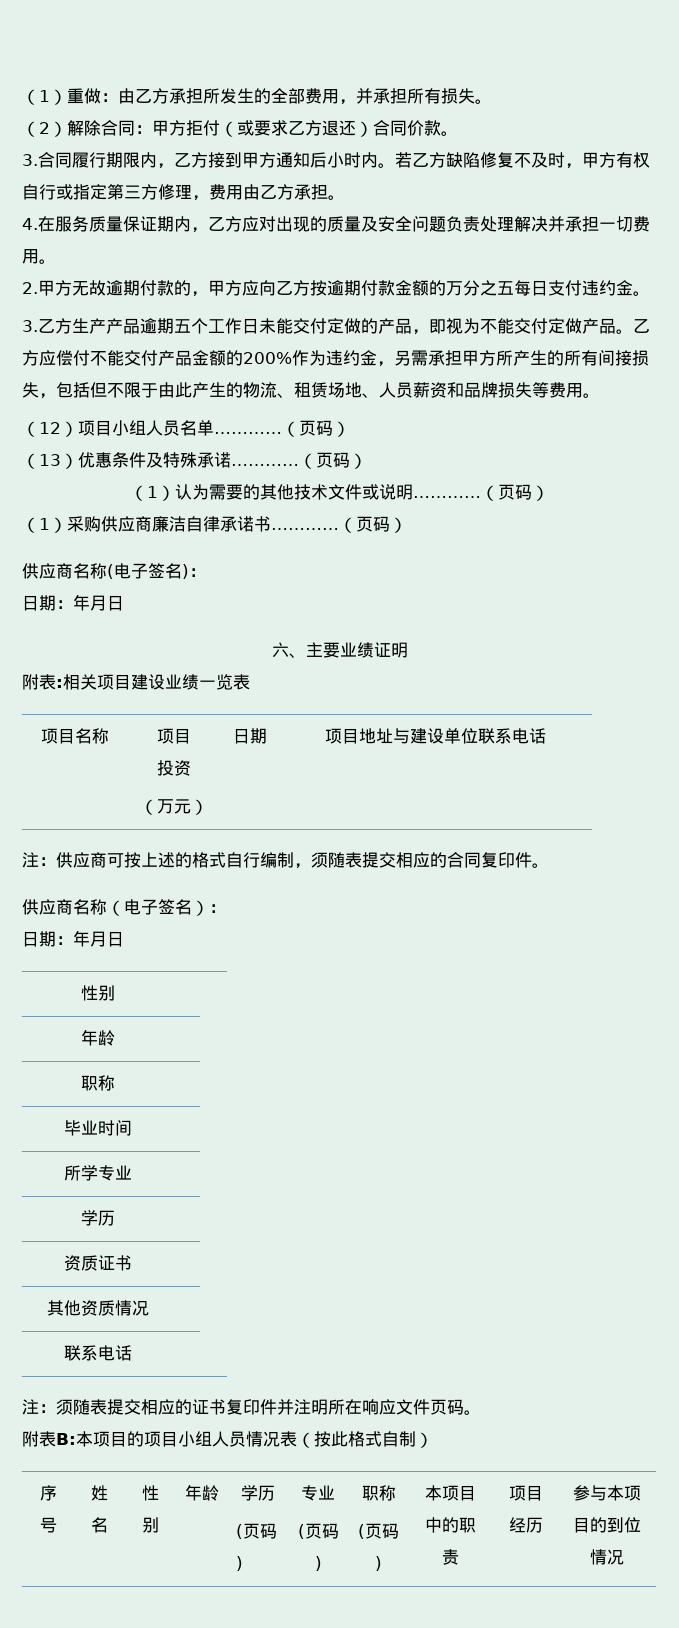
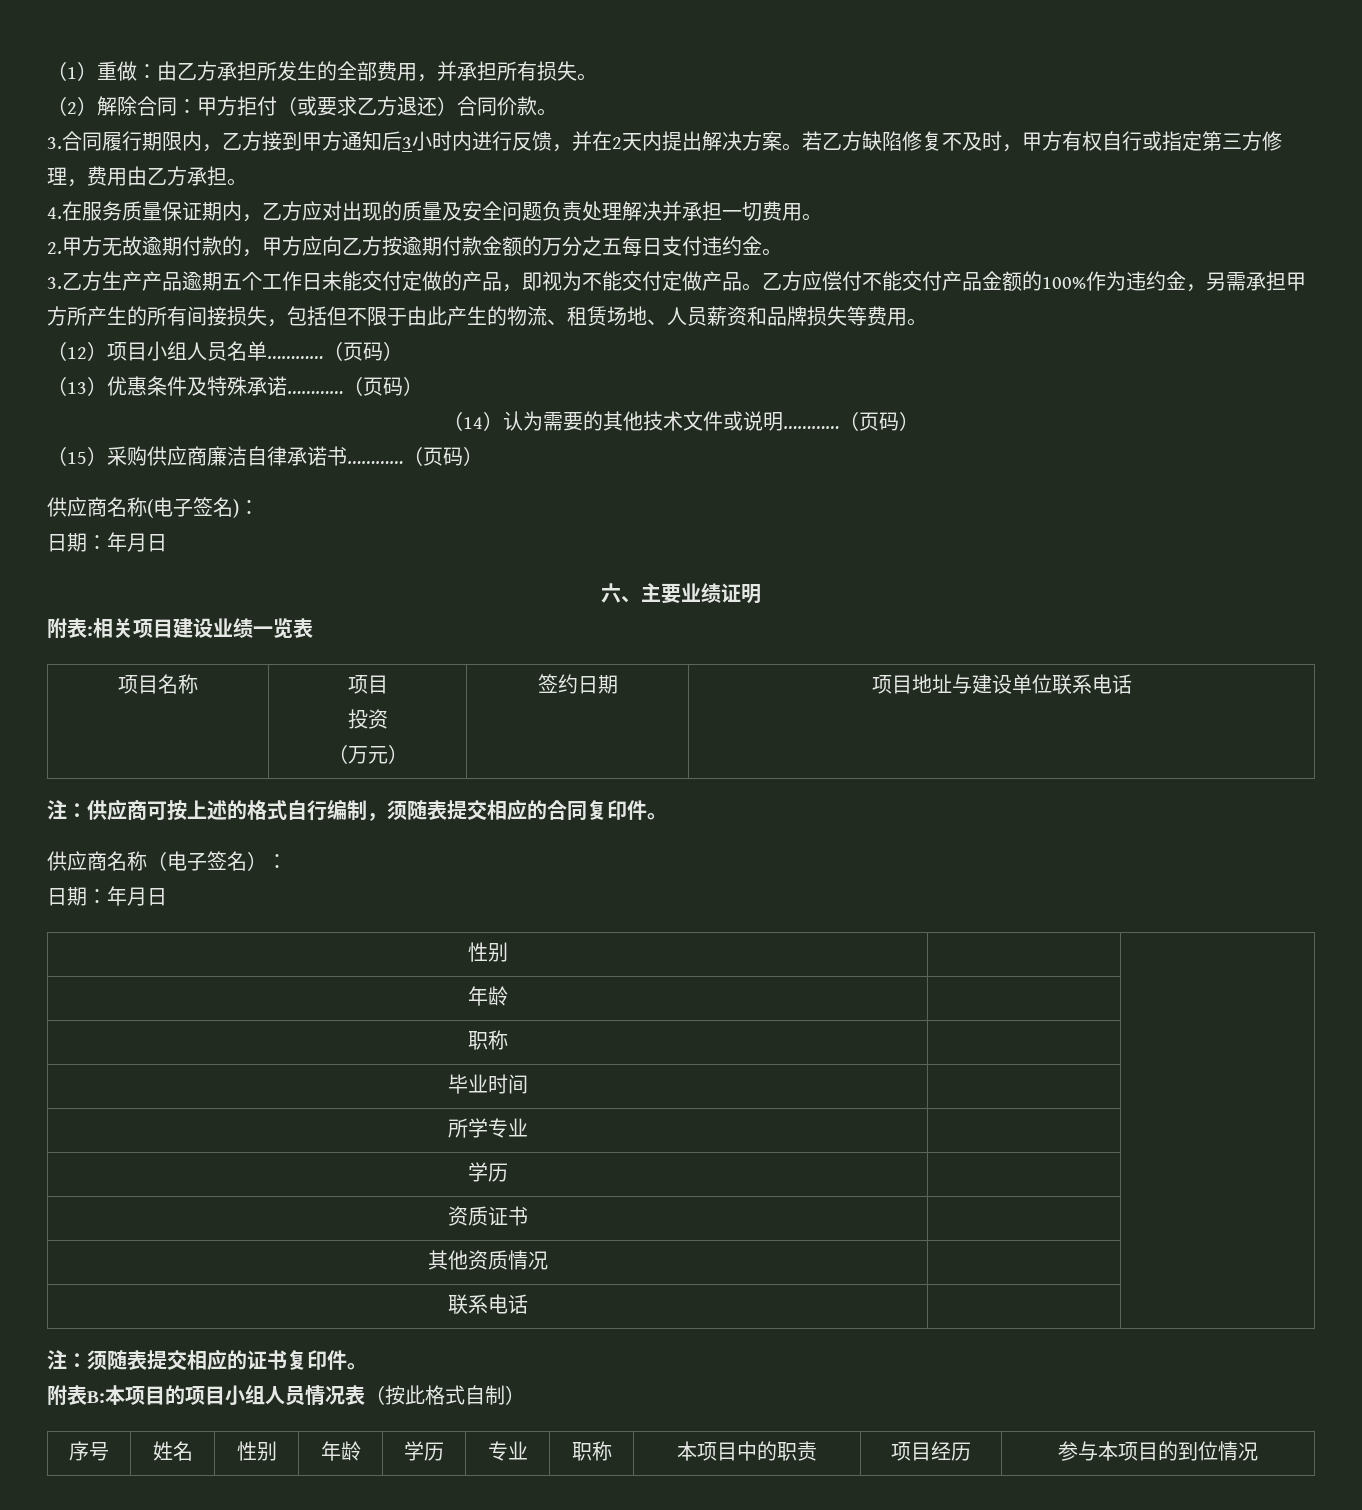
[327,152,378,168] 小时内 -> [402,131,782,152] 3小时内进行反馈，并在2天内提出解决方案
[243,352,292,364] 200% -> [1042,277,1086,289] 100%
[147,486,158,498] 1 -> [463,417,483,429] 14
[39,518,50,530] 1 -> [67,452,87,464] 15
(208, 807) none -> [537,674,578,694] 签约
[277,1399,464,1415] 并注明所在响应文件页码 -> (347, 1360) none
[236,1523,278,1539] [236,1556,244,1571] [301,1485,335,1501] [297,1523,339,1539] [314,1556,322,1571] [361,1485,396,1501] [358,1523,399,1539] [375,1556,382,1571] // (页码) | 专业 // (页码) | 职称 // (页码) -> [487,1441,528,1461] [571,1441,612,1461] | 专业 | 职称

